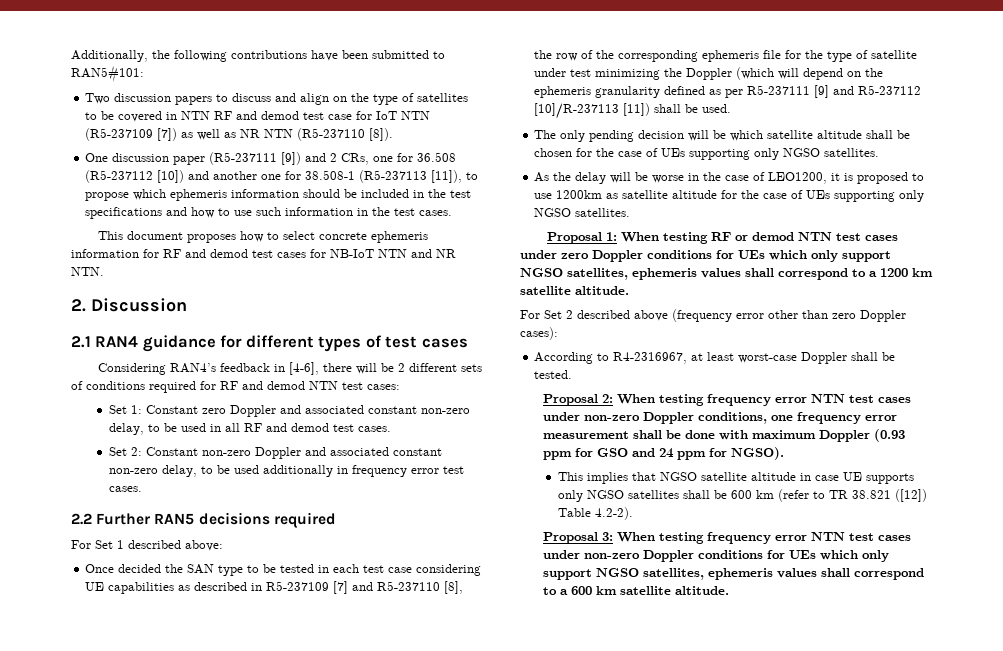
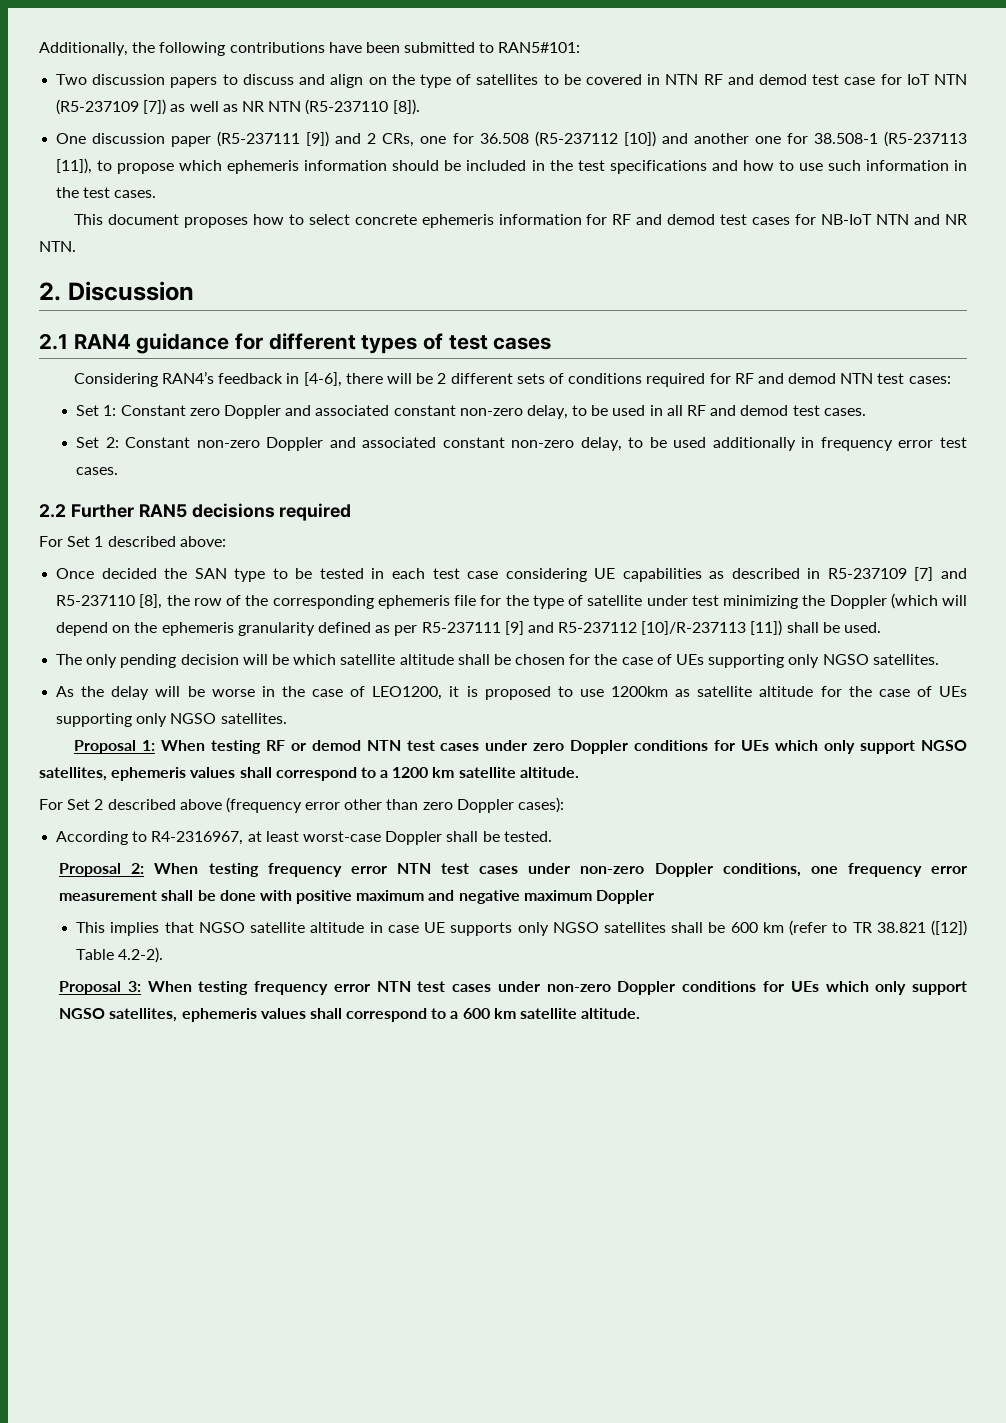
[752,429,906,442] [543,447,785,460] maximum Doppler (0.93 ppm for GSO and 24 ppm for NGSO). -> [296,890,655,904] positive maximum and negative maximum Doppler

